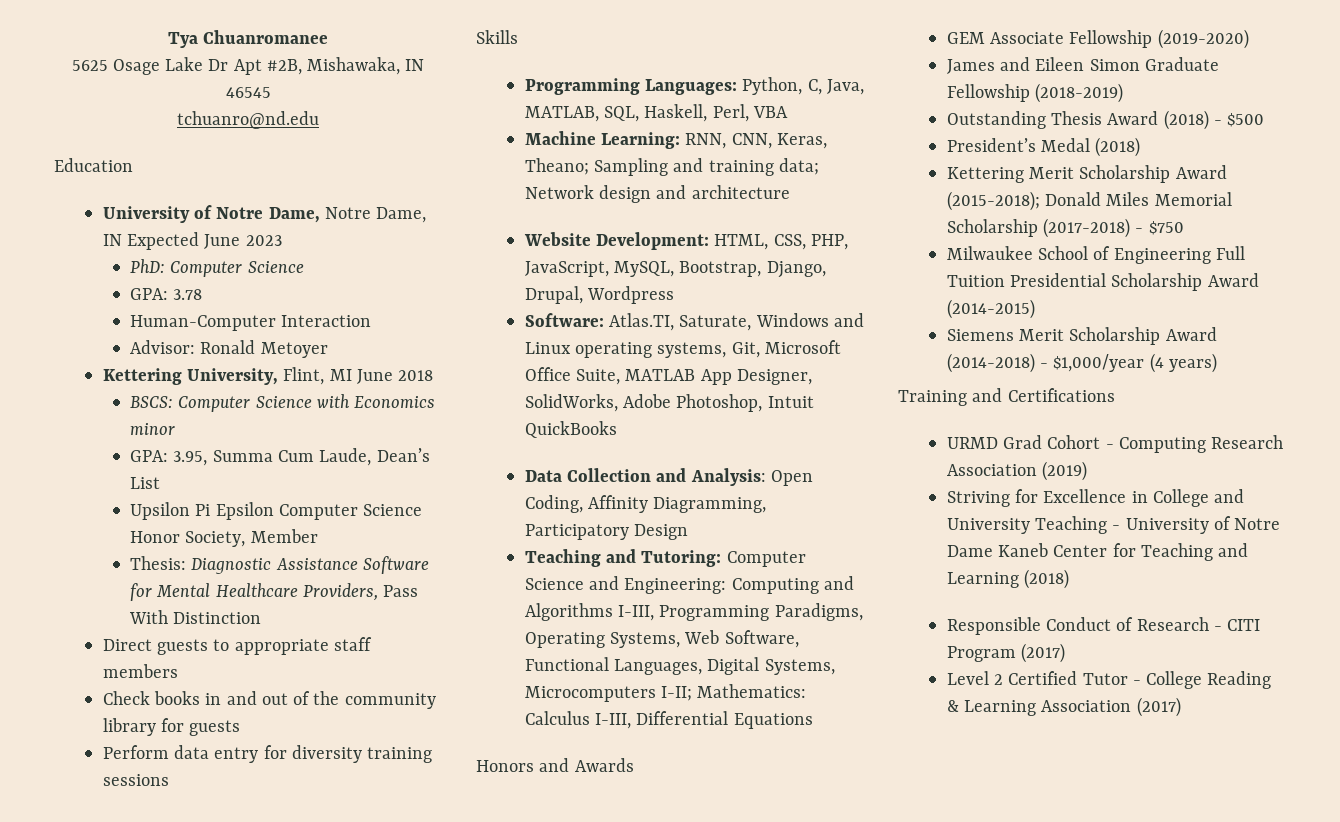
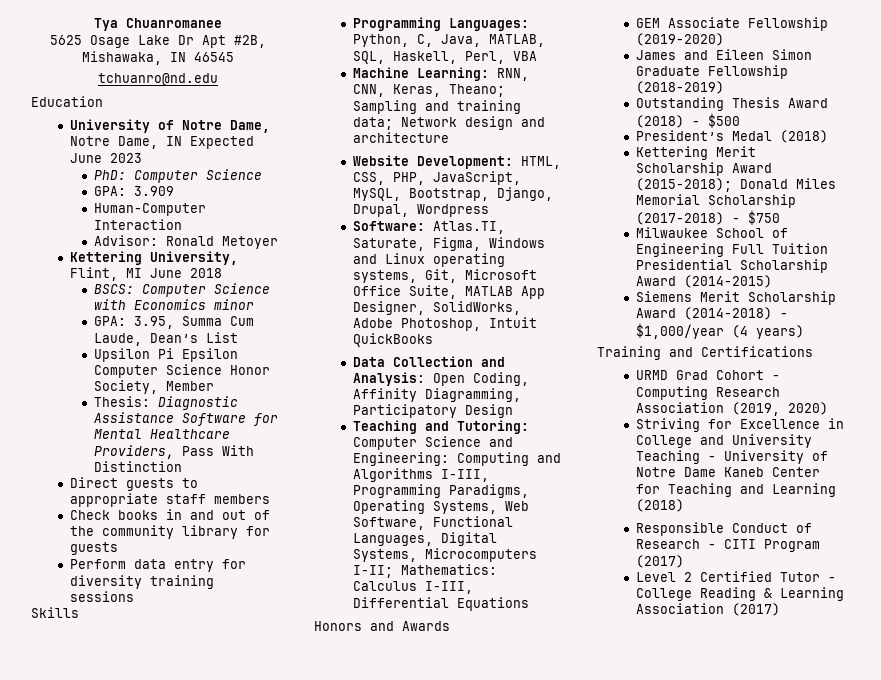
[173,289,203,300] 3.78 -> [134,186,175,196] 3.909
(752, 323) none -> [432,237,481,251] Figma,
[1042,461,1088,481] (2019) -> [731,402,828,416] (2019, 2020)

